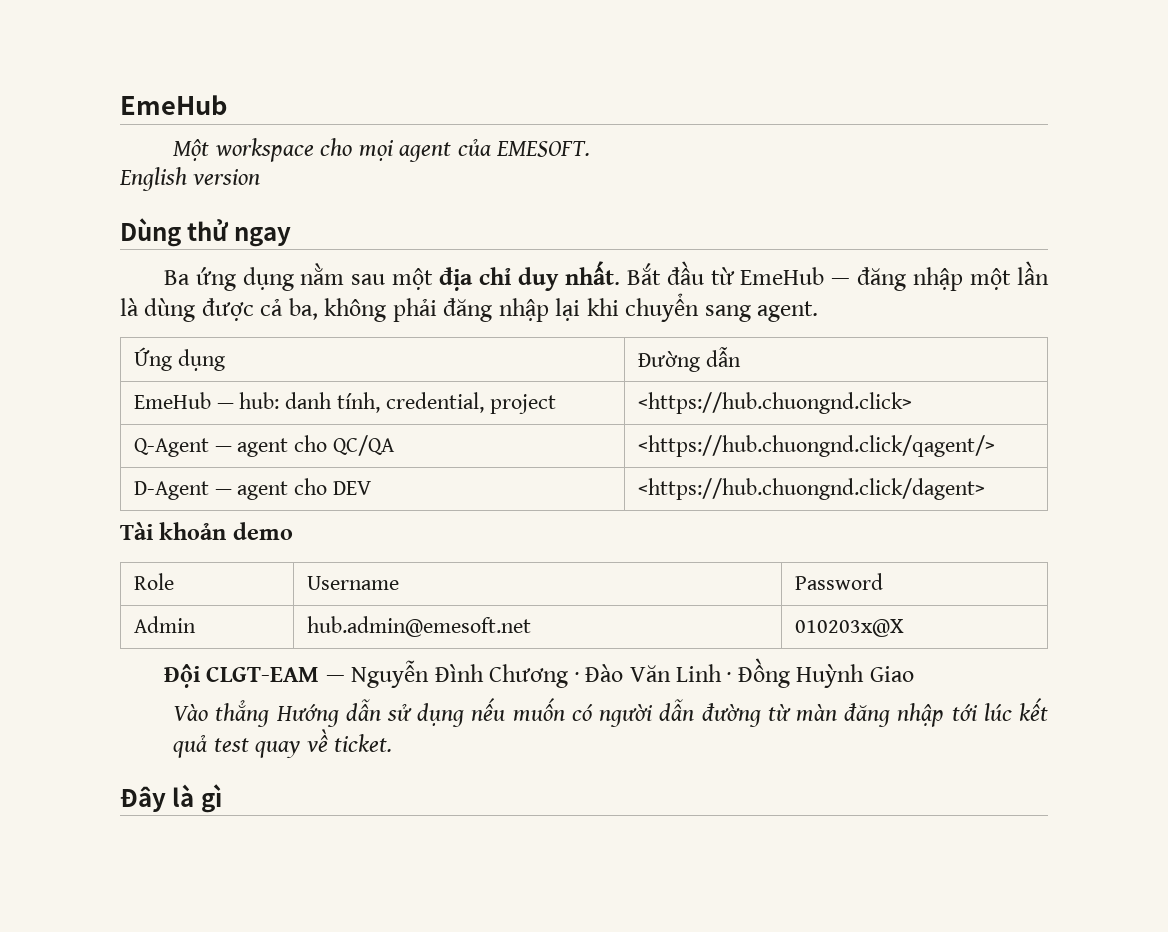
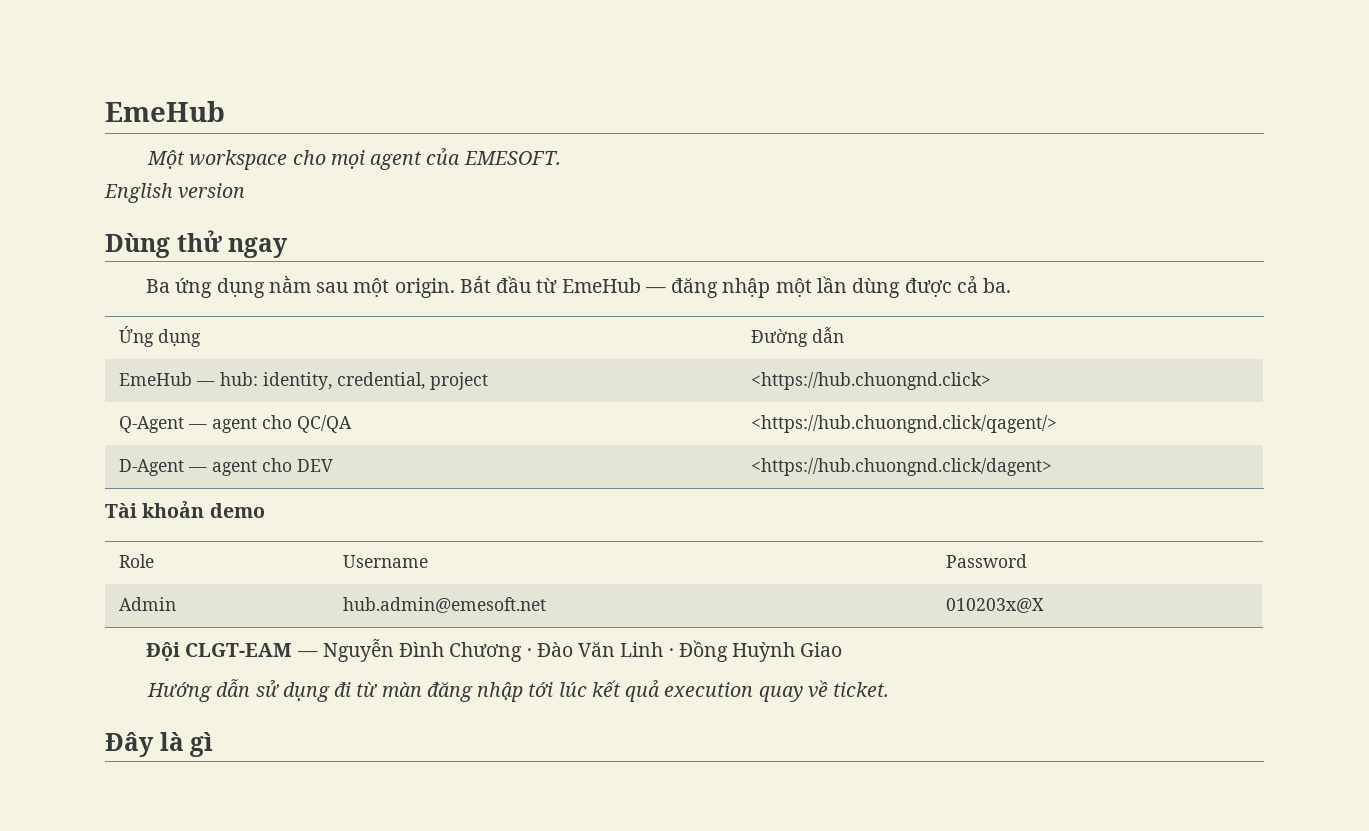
[439,261,620,291] địa chỉ duy nhất. -> [394,278,455,298] origin.
[120,298,139,316] là -> (848, 284) none
[288,293,819,322] ba, không phải đăng nhập lại khi chuyển sang agent. -> [983,278,1012,293] ba.
[285,392,381,413] danh tính, -> [263,372,333,390] identity,
[173,700,270,727] Vào thẳng -> (843, 649) none
[471,698,761,727] nếu muốn có người dẫn đường -> [334,682,352,697] đi
[213,738,249,752] test -> [664,682,754,697] execution

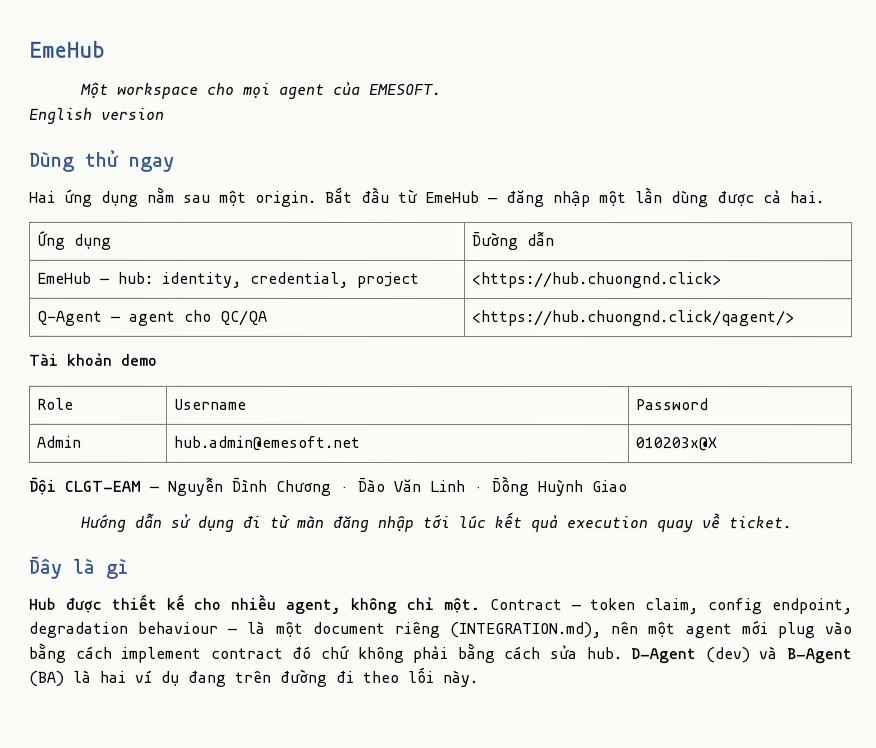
[146,279,171,293] Ba -> [29,190,56,203] Hai
[983,278,1012,293] ba. -> [790,191,825,204] hai.
[119,458,334,476] [751,458,1053,476] // D-Agent — agent cho DEV | <https://hub.chuongnd.click/dagent> -> (795, 318) none
(214, 744) none -> [28,593,853,615] [28,620,853,639] [28,642,853,664] [28,666,478,688] // Hub được thiết kế cho nhiều agent, không chỉ một. Contract — token claim, config endpoint, degradation behaviour — là một document riêng (INTEGRATION.md), nên một agent mới plug vào bằng cách implement contract đó chứ không phải bằng cách sửa hub. D-Agent (dev) và B-Agent (BA) là hai ví dụ đang trên đường đi theo lối này.

